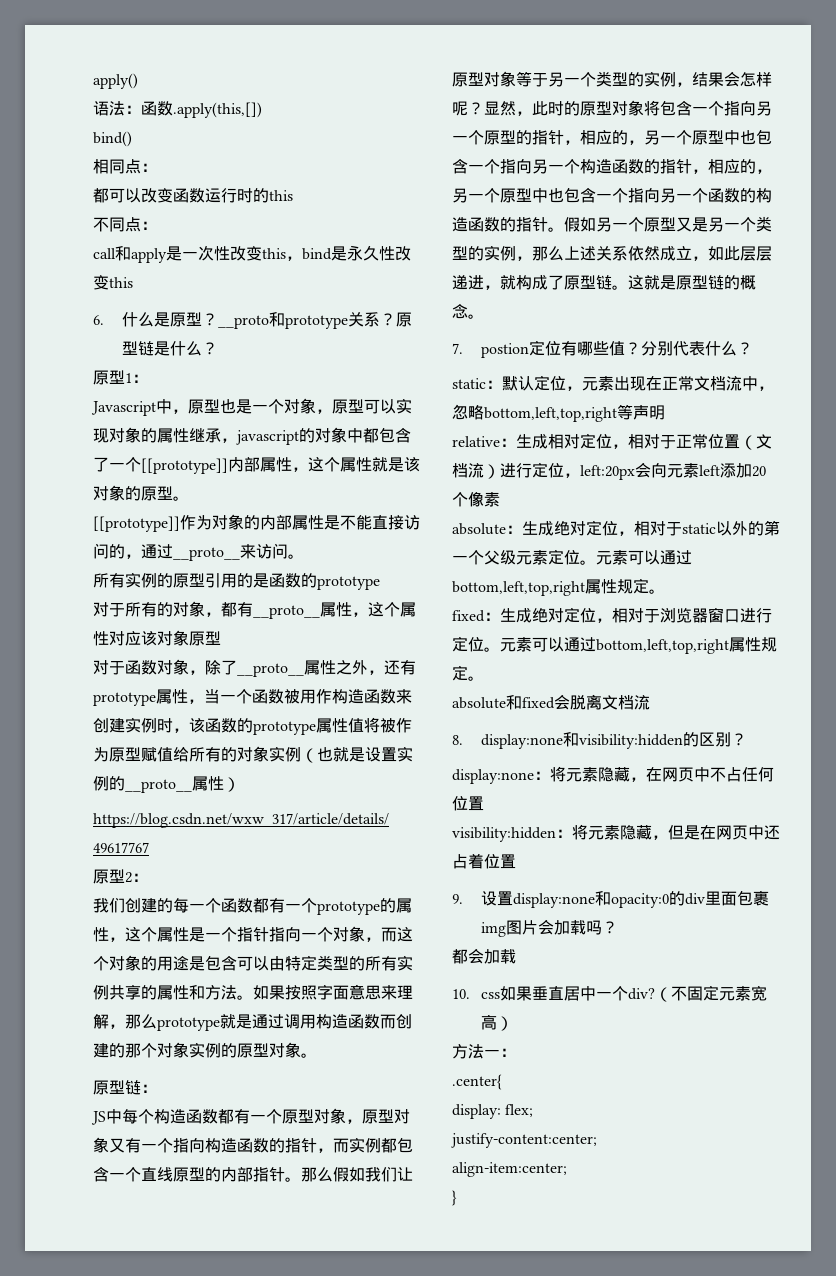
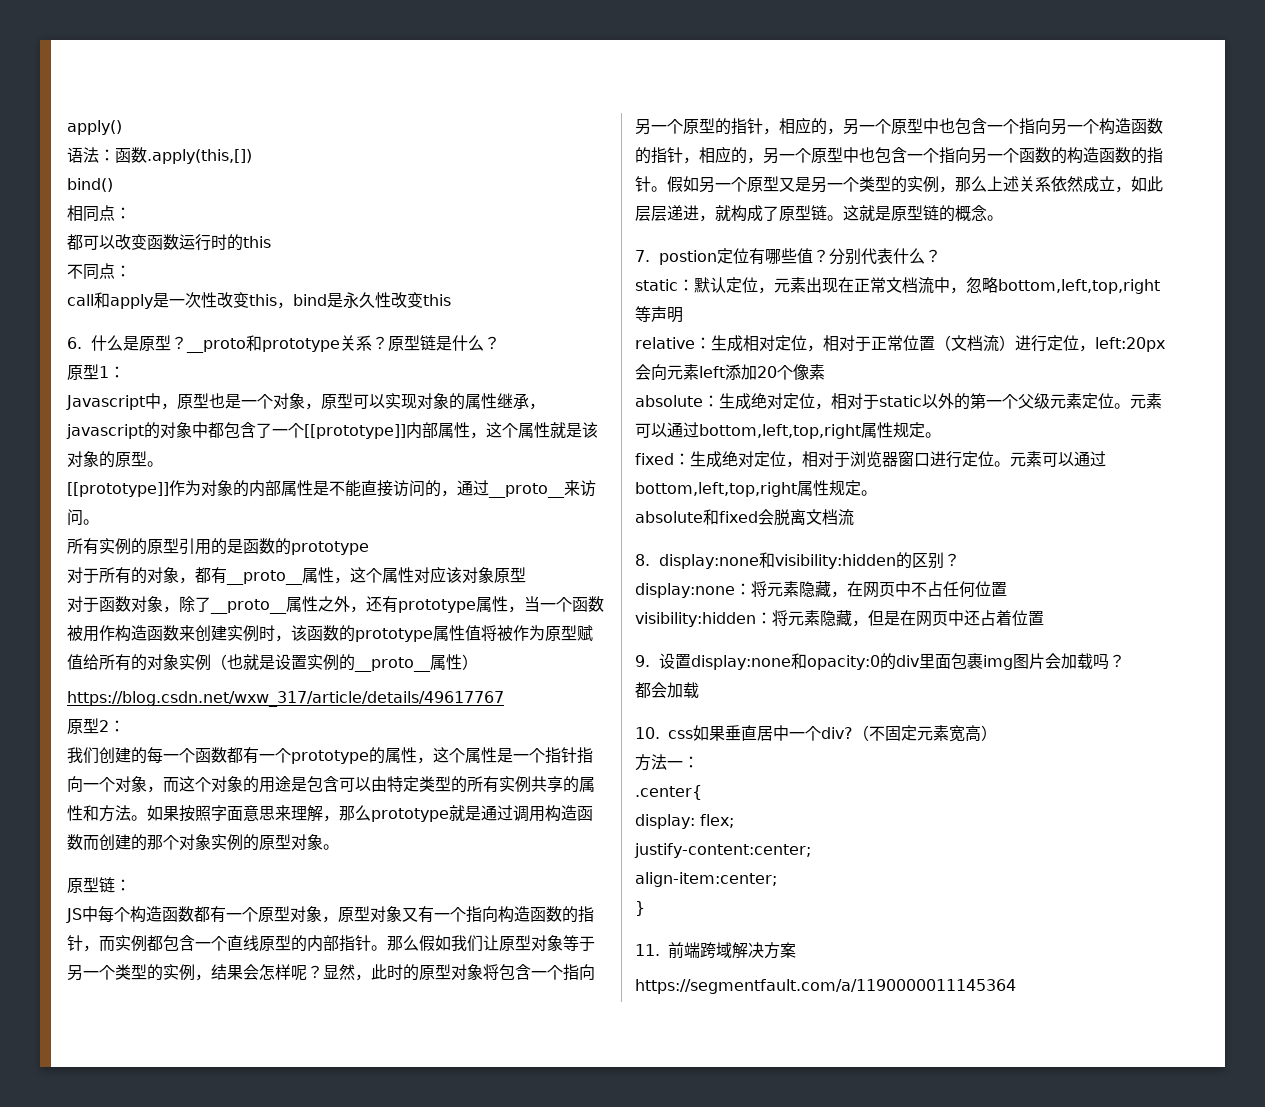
(457, 1198) none -> [635,942,796,959] [635,979,1016,994] // 11.前端跨域解决方案 // https://segmentfault.com/a/1190000011145364

